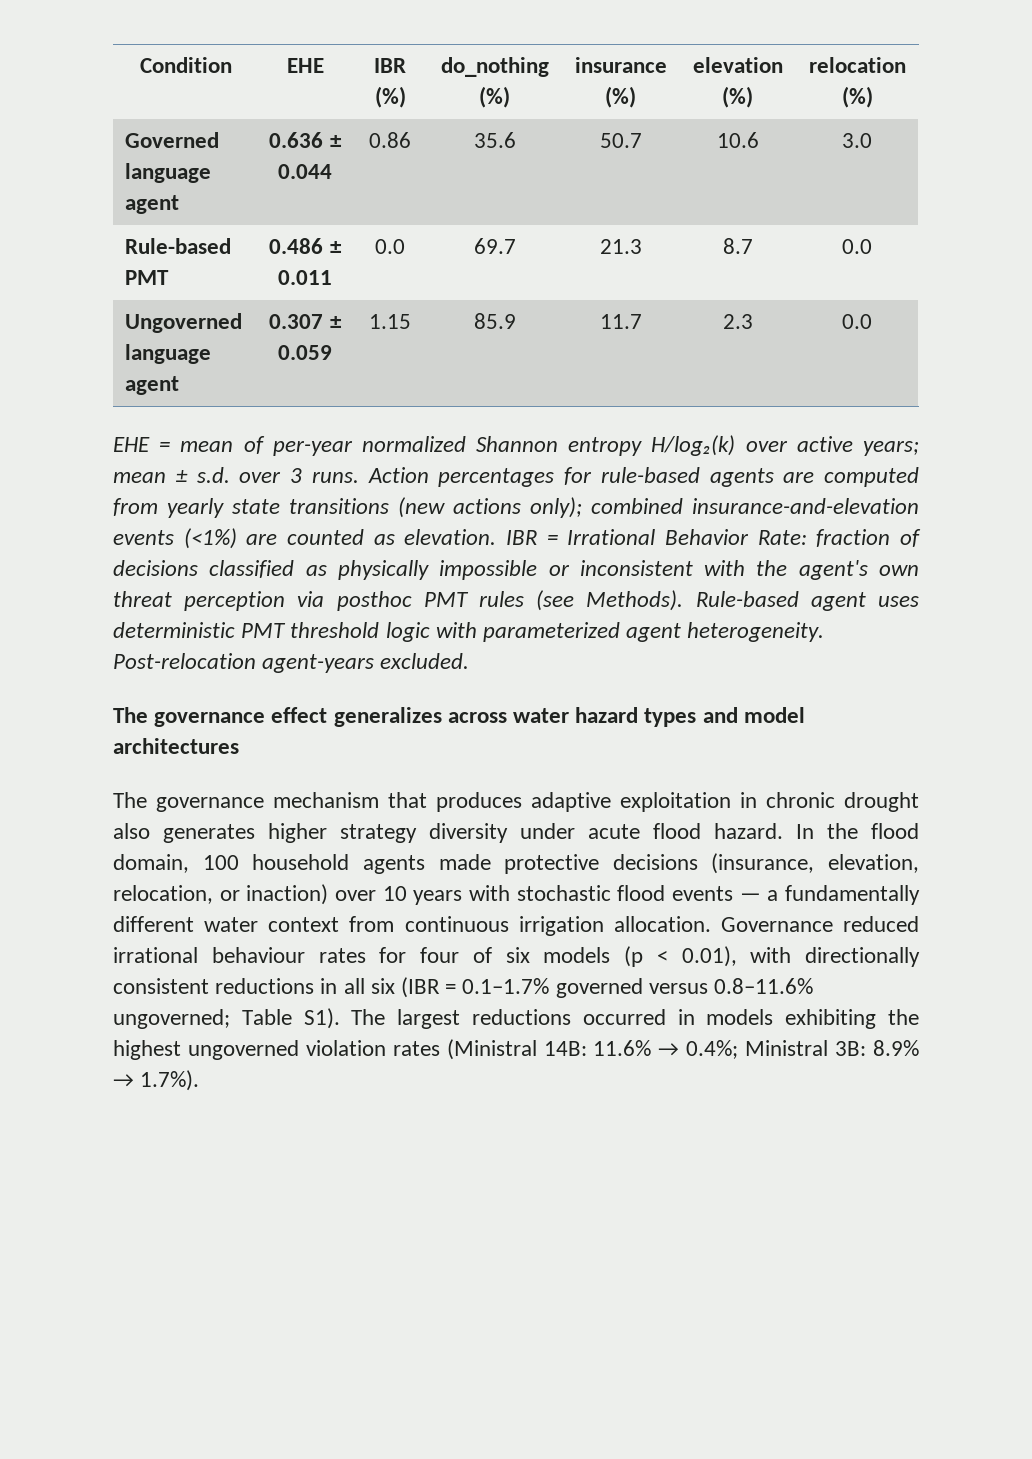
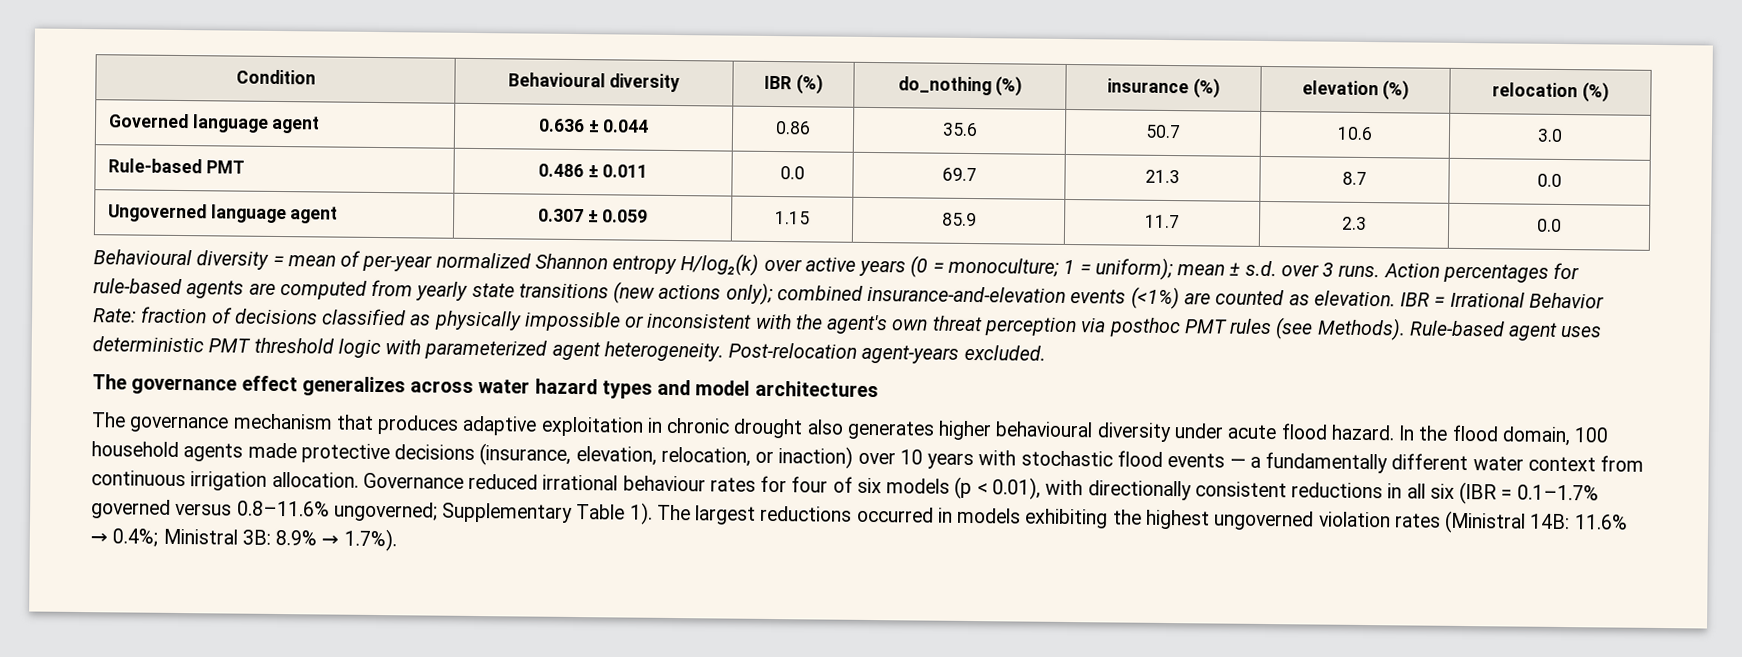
[286,58,324,73] EHE -> [507,72,681,93] Behavioural diversity
[113,437,150,452] EHE -> [93,249,270,270] Behavioural diversity
[862,440,919,456] years; -> [859,255,1173,281] years (0 = monoculture; 1 = uniform);
[340,824,417,843] strategy -> [995,421,1094,438] behavioural
[241,1008,340,1029] Table S1). -> [442,502,653,525] Supplementary Table 1).

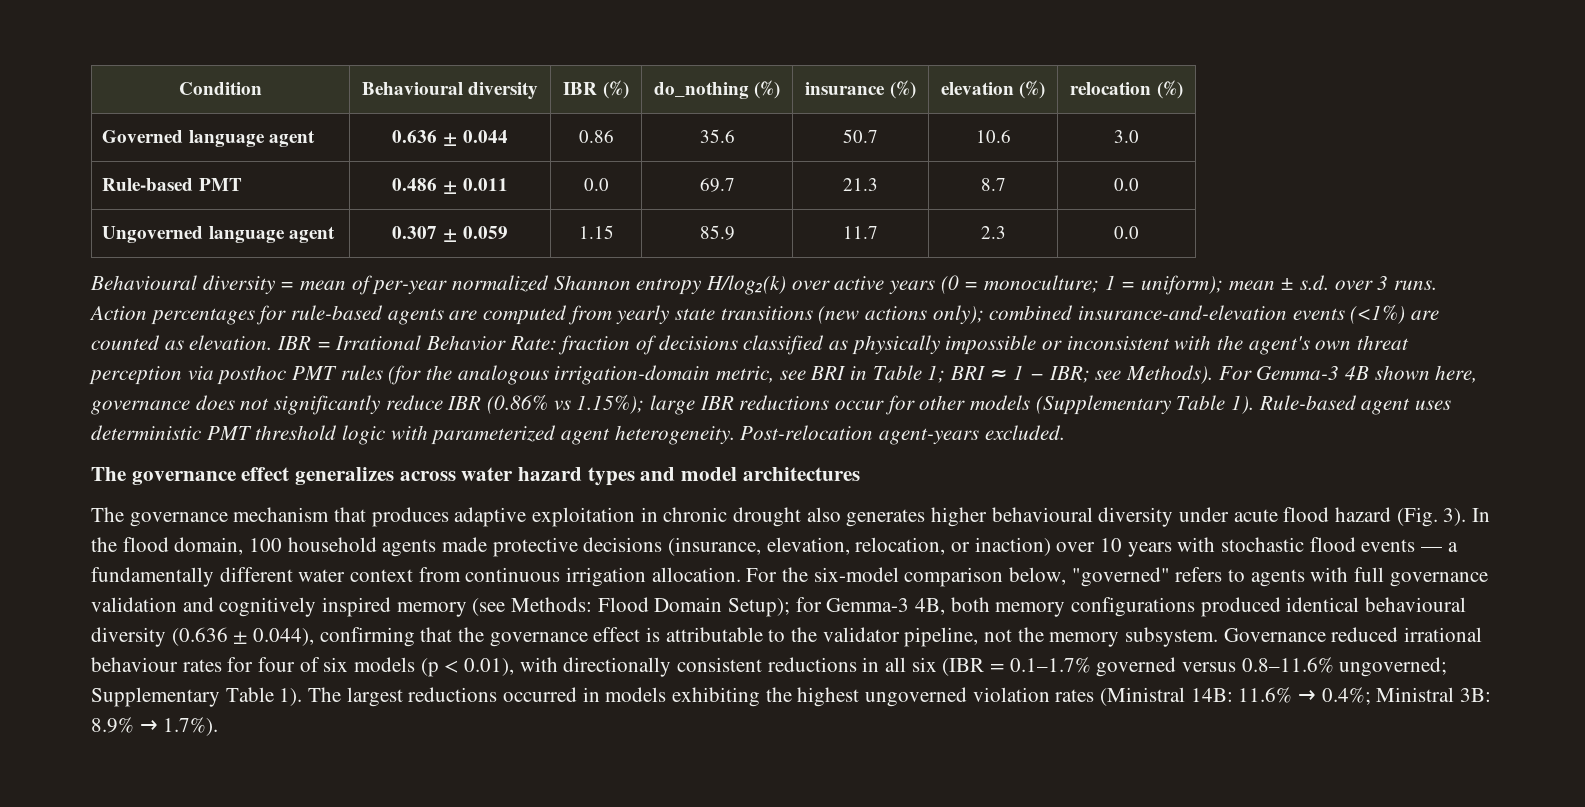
[1275,317,1406,341] (see Methods). -> [388,365,1478,385] [91,394,1255,415] (for the analogous irrigation-domain metric, see BRI in Table 1; BRI ≈ 1 − IBR; see Methods). For Gemma-3 4B shown here, governance does not significantly reduce IBR (0.86% vs 1.15%); large IBR reductions occur for other models (Supplementary Table 1).
[1330,424,1395,441] hazard. -> [1335,507,1467,527] hazard (Fig. 3).
(359, 479) none -> [746,567,1488,587] [91,597,1467,617] [91,627,1219,647] For the six-model comparison below, "governed" refers to agents with full governance validation and cognitively inspired memory (see Methods: Flood Domain Setup); for Gemma-3 4B, both memory configurations produced identical behavioural diversity (0.636 ± 0.044), confirming that the governance effect is attributable to the validator pipeline, not the memory subsystem.

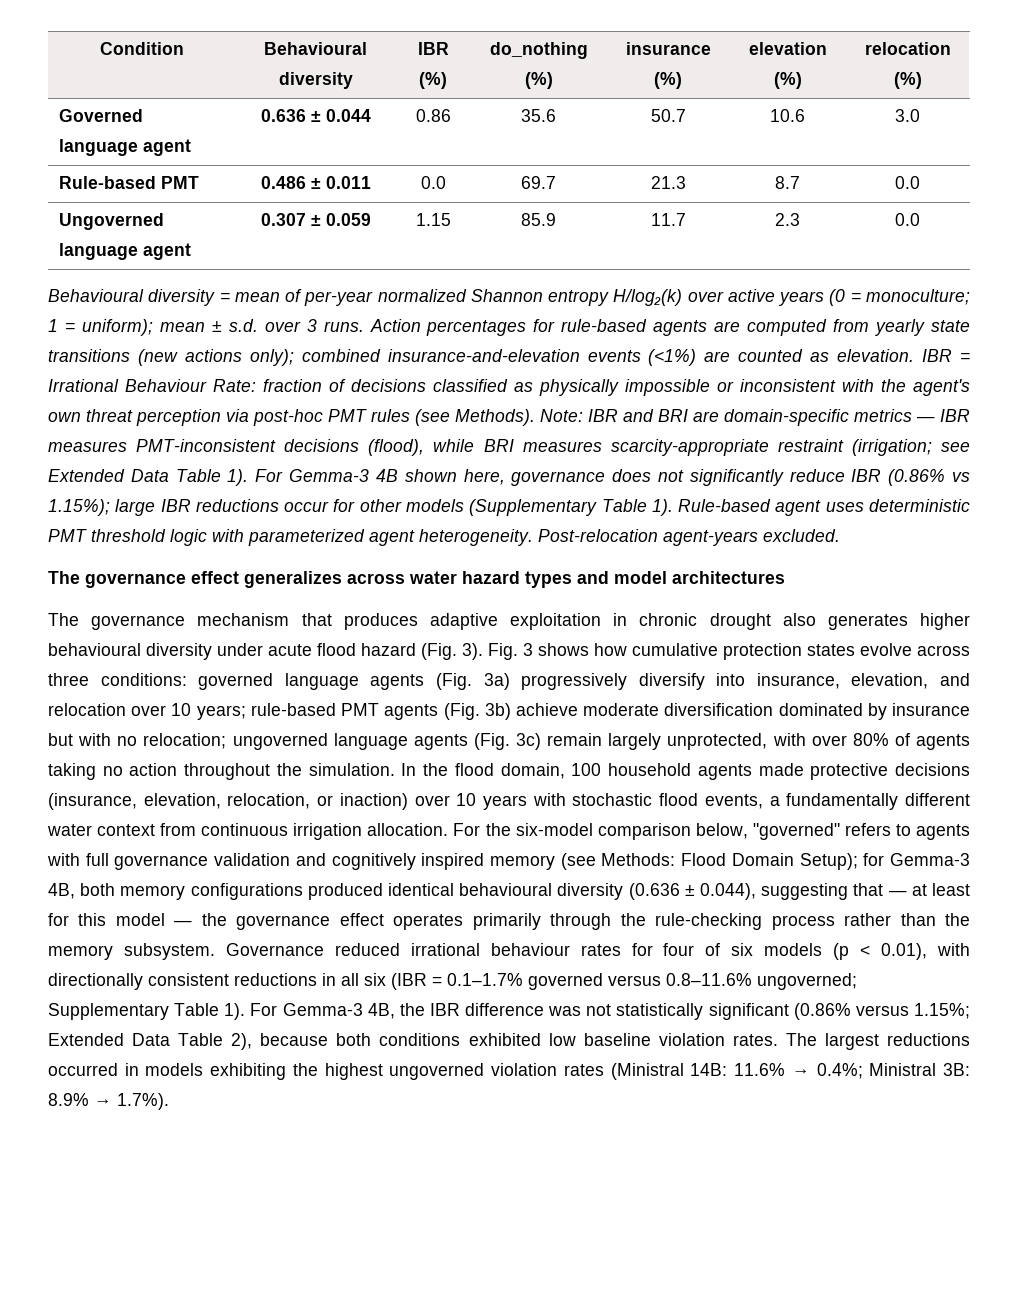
[426,335,507,350] Behavior -> [125,379,207,392] Behaviour
[217,365,287,385] posthoc -> [253,409,323,426] post-hoc
[388,365,1214,385] (for the analogous irrigation-domain metric, see BRI in Table 1; BRI ≈ 1 − IBR; see Methods). -> [415,409,970,426] [48,439,971,456] [48,469,249,486] (see Methods). Note: IBR and BRI are domain-specific metrics — IBR measures PMT-inconsistent decisions (flood), while BRI measures scarcity-appropriate restraint (irrigation; see Extended Data Table 1).
(1467, 517) none -> [488,643,970,660] [48,673,971,690] [48,703,970,720] [48,733,970,750] [48,763,395,780] Fig. 3 shows how cumulative protection states evolve across three conditions: governed language agents (Fig. 3a) progressively diversify into insurance, elevation, and relocation over 10 years; rule-based PMT agents (Fig. 3b) achieve moderate diversification dominated by insurance but with no relocation; ungoverned language agents (Fig. 3c) remain largely unprotected, with over 80% of agents taking no action throughout the simulation.
[1361,539,1443,552] events — -> [704,794,763,809] events,
[319,627,1013,647] confirming that the governance effect is attributable to the validator pipeline, not -> [761,883,971,900] [48,913,936,930] suggesting that — at least for this model — the governance effect operates primarily through the rule-checking process rather than
(303, 697) none -> [250,1003,970,1020] [48,1033,778,1050] For Gemma-3 4B, the IBR difference was not statistically significant (0.86% versus 1.15%; Extended Data Table 2), because both conditions exhibited low baseline violation rates.

